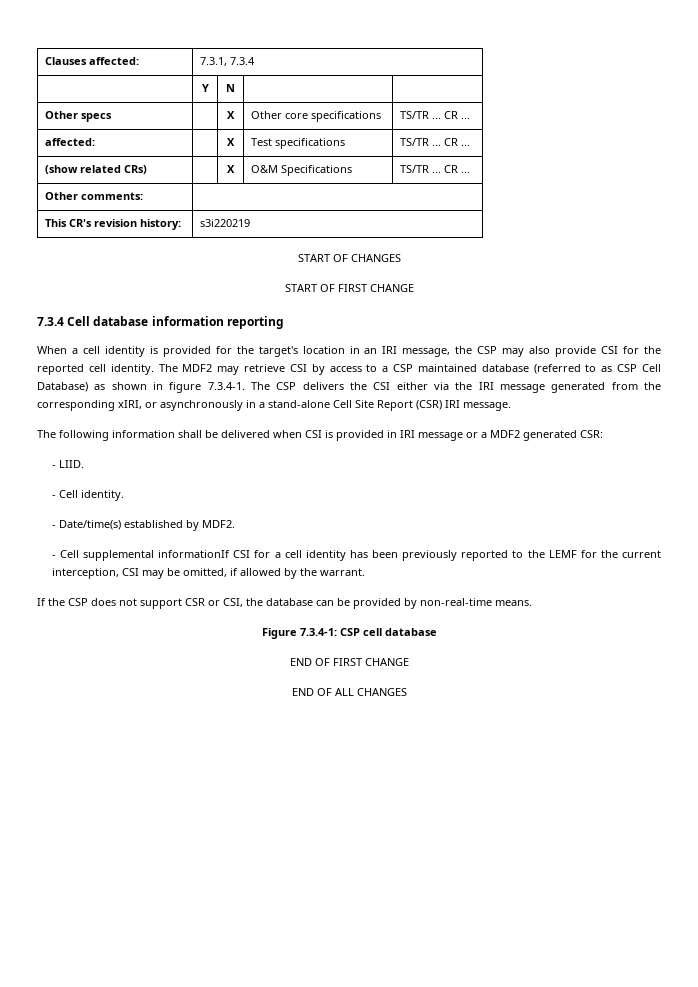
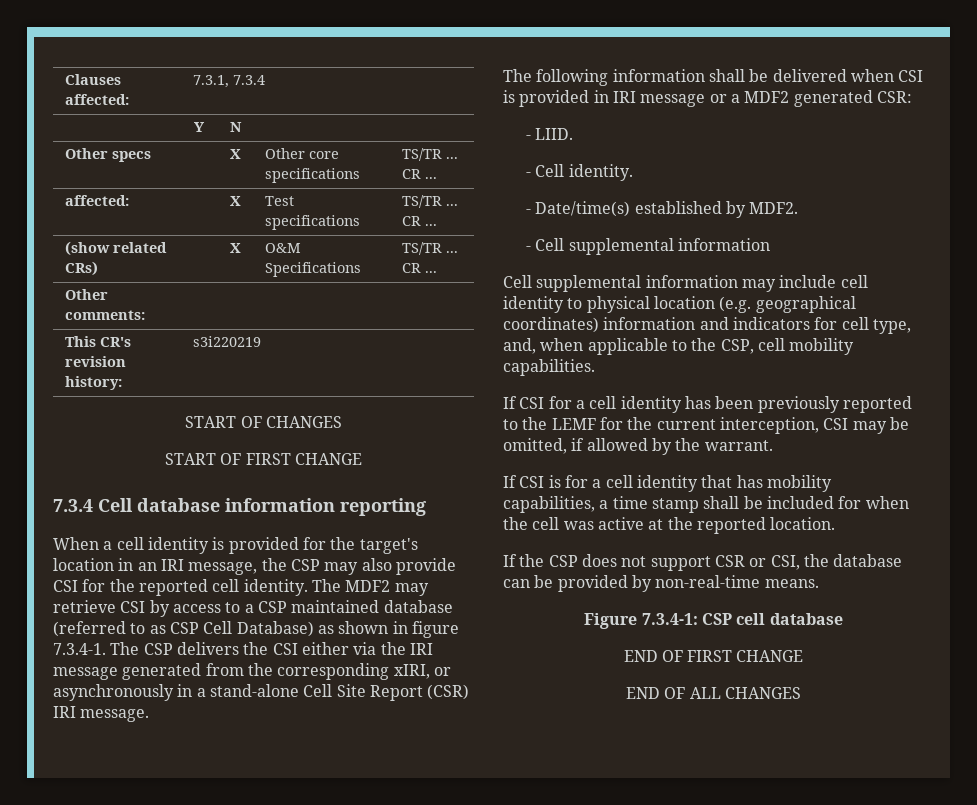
[158,550,231,558] informationIf -> [677,238,770,251] [503,275,868,292] [503,296,856,313] [503,317,911,334] [503,338,855,355] [503,359,595,376] [503,396,517,409] information // Cell supplemental information may include cell identity to physical location (e.g. geographical coordinates) information and indicators for cell type, and, when applicable to the CSP, cell mobility capabilities. // If
(365, 572) none -> [503,475,832,492] [503,496,909,513] [503,517,836,534] // If CSI is for a cell identity that has mobility capabilities, a time stamp shall be included for when the cell was active at the reported location.

